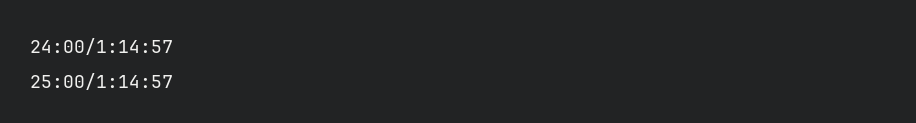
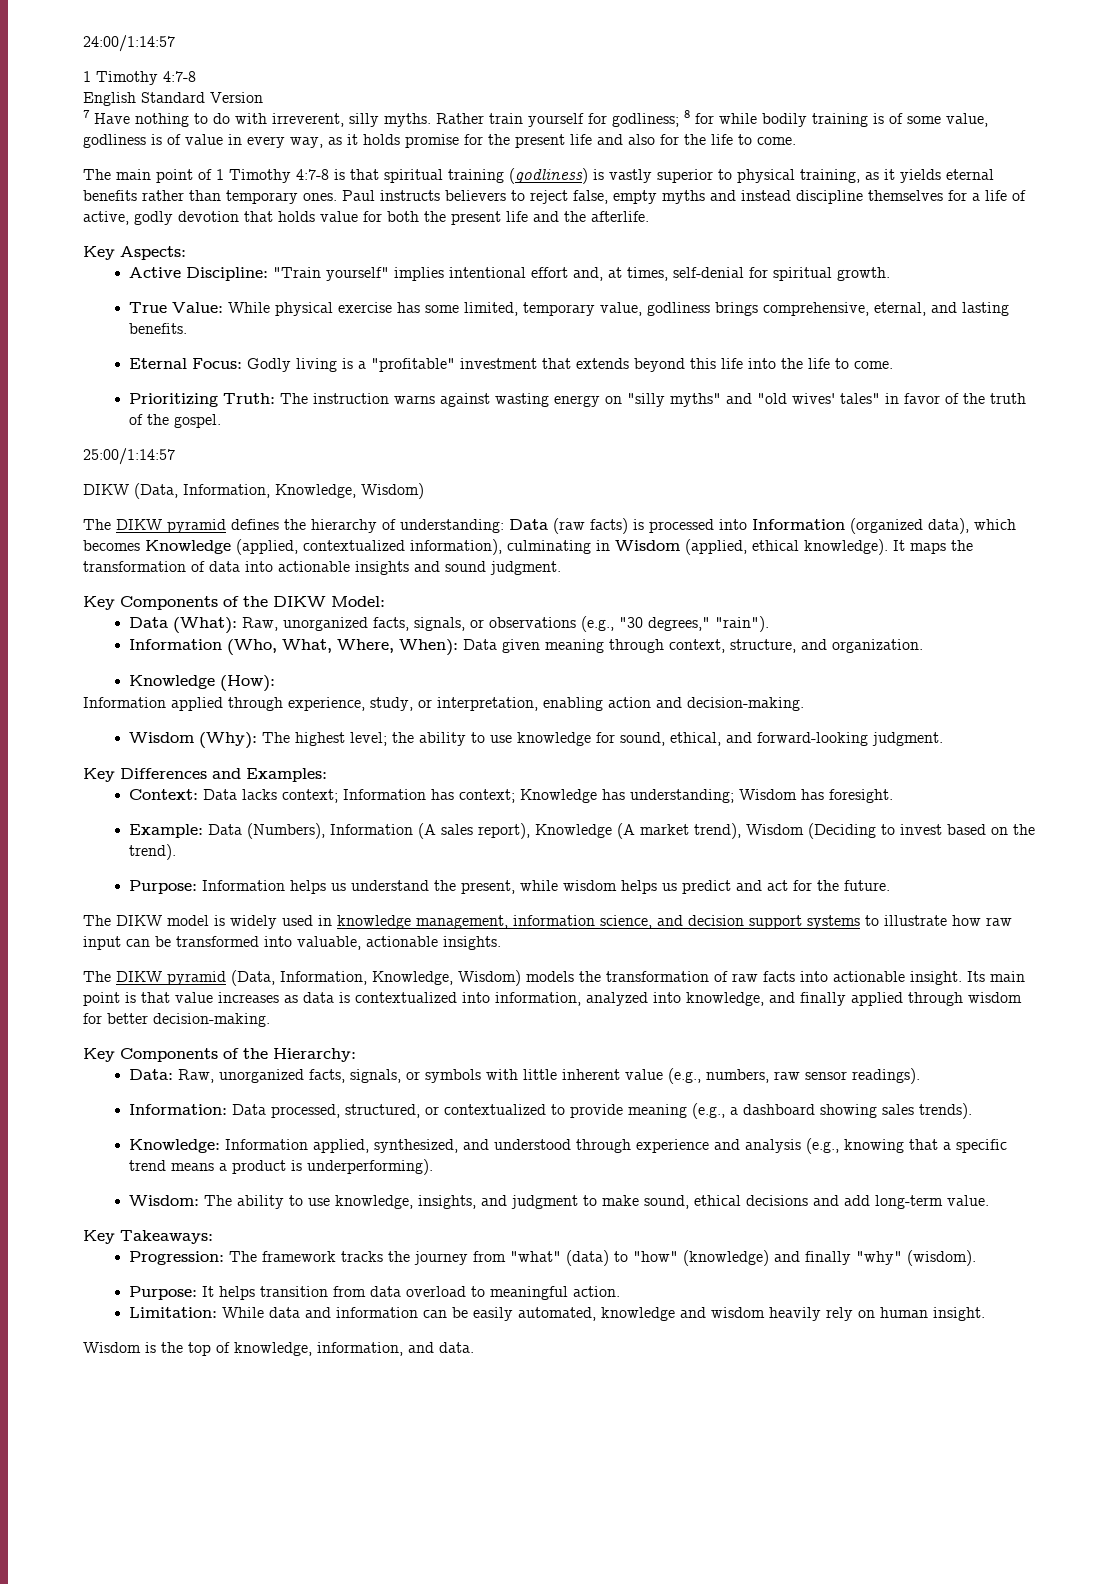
[30,73,173,90] 25:00/1:14:57 -> [83,71,196,85] [83,92,263,106] [83,110,988,127] [83,134,796,148] [83,168,994,184] [83,190,1026,204] [83,211,649,225] [83,246,186,260] [129,267,891,281] [129,302,1010,316] [129,323,188,334] [129,358,894,372] [129,393,1027,407] [129,414,222,428] [83,448,175,465] [83,483,424,499] [83,518,1016,534] [83,539,973,555] [83,561,561,575] [83,596,385,610] [129,616,770,634] [129,639,924,656] [129,675,276,692] [83,697,804,711] [129,732,944,749] [83,768,327,782] [129,789,894,803] [129,823,1036,839] [129,844,177,860] [129,880,891,894] [83,915,1012,929] [83,936,501,950] [83,970,1025,986] [83,992,1022,1006] [83,1013,270,1027] [83,1048,356,1062] [129,1068,921,1084] [129,1103,973,1119] [129,1138,1008,1154] [129,1159,434,1175] [129,1195,990,1209] [83,1230,213,1244] [129,1250,977,1266] [129,1286,621,1300] [129,1307,986,1321] [83,1342,474,1356] 1 Timothy 4:7-8 // English Standard Version // 7 Have nothing to do with irreverent, silly myths. Rather train yourself for godliness; 8 for while bodily training is of some value, godliness is of value in every way, as it holds promise for the present life and also for the life to come. // The main point of 1 Timothy 4:7-8 is that spiritual training (godliness) is vastly superior to physical training, as it yields eternal benefits rather than temporary ones. Paul instructs believers to reject false, empty myths and instead discipline themselves for a life of active, godly devotion that holds value for both the present life and the afterlife. // Key Aspects: // Active Discipline: "Train yourself" implies intentional effort and, at times, self-denial for spiritual growth. // True Value: While physical exercise has some limited, temporary value, godliness brings comprehensive, eternal, and lasting benefits. // Eternal Focus: Godly living is a "profitable" investment that extends beyond this life into the life to come. // Prioritizing Truth: The instruction warns against wasting energy on "silly myths" and "old wives' tales" in favor of the truth of the gospel. // 25:00/1:14:57 // DIKW (Data, Information, Knowledge, Wisdom) // The DIKW pyramid defines the hierarchy of understanding: Data (raw facts) is processed into Information (organized data), which becomes Knowledge (applied, contextualized information), culminating in Wisdom (applied, ethical knowledge). It maps the transformation of data into actionable insights and sound judgment. // Key Components of the DIKW Model: // Data (What): Raw, unorganized facts, signals, or observations (e.g., "30 degrees," "rain"). // Information (Who, What, Where, When): Data given meaning through context, structure, and organization. // Knowledge (How): // Information applied through experience, study, or interpretation, enabling action and decision-making. // Wisdom (Why): The highest level; the ability to use knowledge for sound, ethical, and forward-looking judgment. // Key Differences and Examples: // Context: Data lacks context; Information has context; Knowledge has understanding; Wisdom has foresight. // Example: Data (Numbers), Information (A sales report), Knowledge (A market trend), Wisdom (Deciding to invest based on the trend). // Purpose: Information helps us understand the present, while wisdom helps us predict and act for the future. // The DIKW model is widely used in knowledge management, information science, and decision support systems to illustrate how raw input can be transformed into valuable, actionable insights. // The DIKW pyramid (Data, Information, Knowledge, Wisdom) models the transformation of raw facts into actionable insight. Its main point is that value increases as data is contextualized into information, analyzed into knowledge, and finally applied through wisdom for better decision-making. // Key Components of the Hierarchy: // Data: Raw, unorganized facts, signals, or symbols with little inherent value (e.g., numbers, raw sensor readings). // Information: Data processed, structured, or contextualized to provide meaning (e.g., a dashboard showing sales trends). // Knowledge: Information applied, synthesized, and understood through experience and analysis (e.g., knowing that a specific trend means a product is underperforming). // Wisdom: The ability to use knowledge, insights, and judgment to make sound, ethical decisions and add long-term value. // Key Takeaways: // Progression: The framework tracks the journey from "what" (data) to "how" (knowledge) and finally "why" (wisdom). // Purpose: It helps transition from data overload to meaningful action. // Limitation: While data and information can be easily automated, knowledge and wisdom heavily rely on human insight. // Wisdom is the top of knowledge, information, and data.

